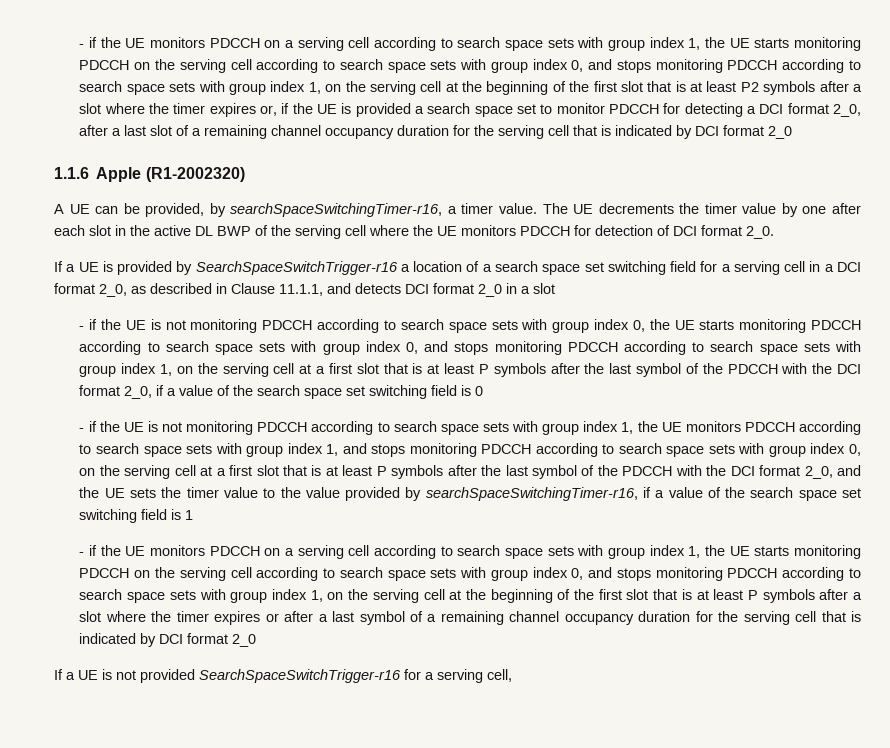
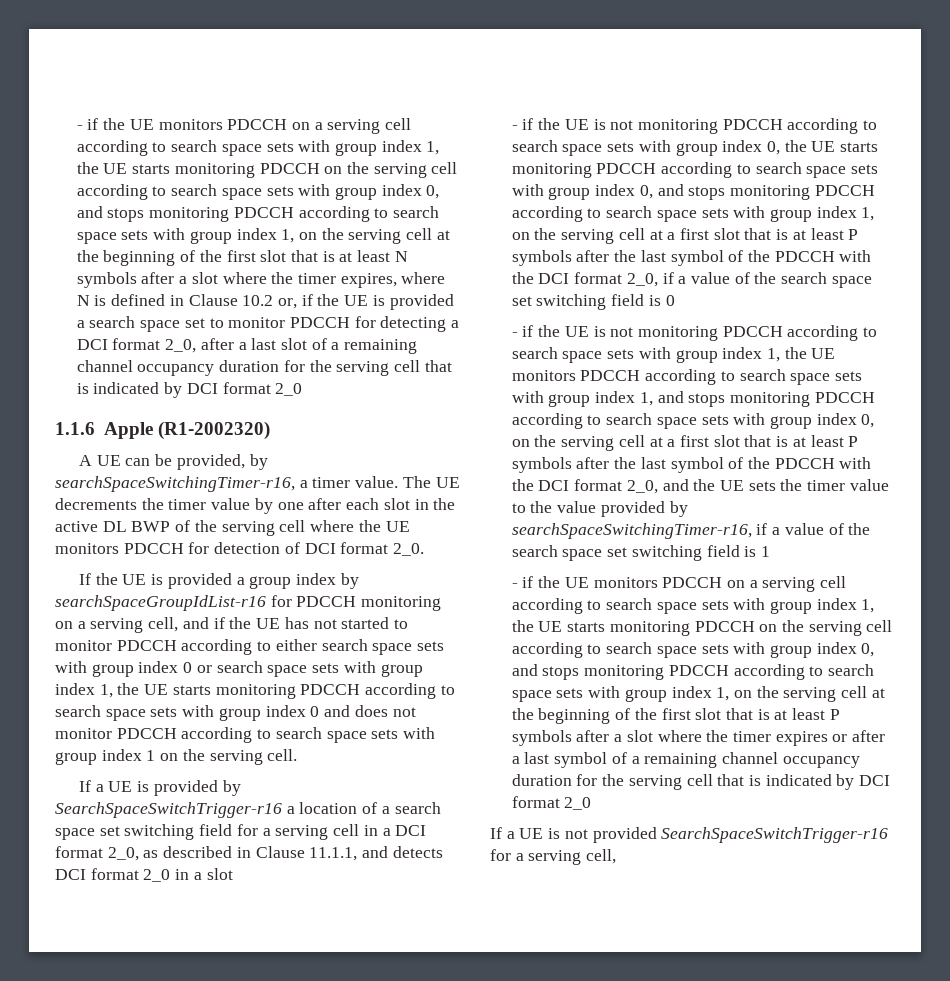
[740,81,862,95] [79,103,256,117] P2 symbols after a slot where the timer expires -> [394,251,408,262] [76,272,446,288] [76,294,274,306] N symbols after a slot where the timer expires, where N is defined in Clause 10.2
(774, 232) none -> [78,573,359,589] [55,595,442,611] [55,617,408,633] [55,639,445,655] [55,661,423,677] [55,683,455,699] [55,705,416,721] [55,727,436,743] [55,749,298,765] // If the UE is provided a group index by searchSpaceGroupIdList-r16 for PDCCH monitoring on a serving cell, and if the UE has not started to monitor PDCCH according to either search space sets with group index 0 or search space sets with group index 1, the UE starts monitoring PDCCH according to search space sets with group index 0 and does not monitor PDCCH according to search space sets with group index 1 on the serving cell.

